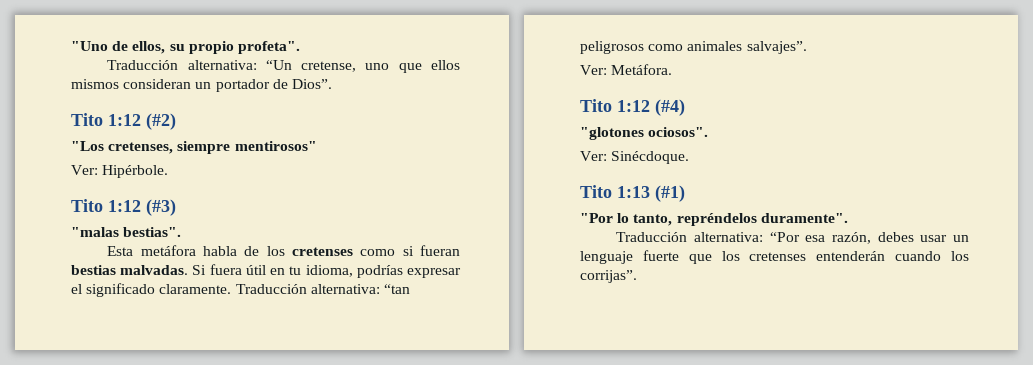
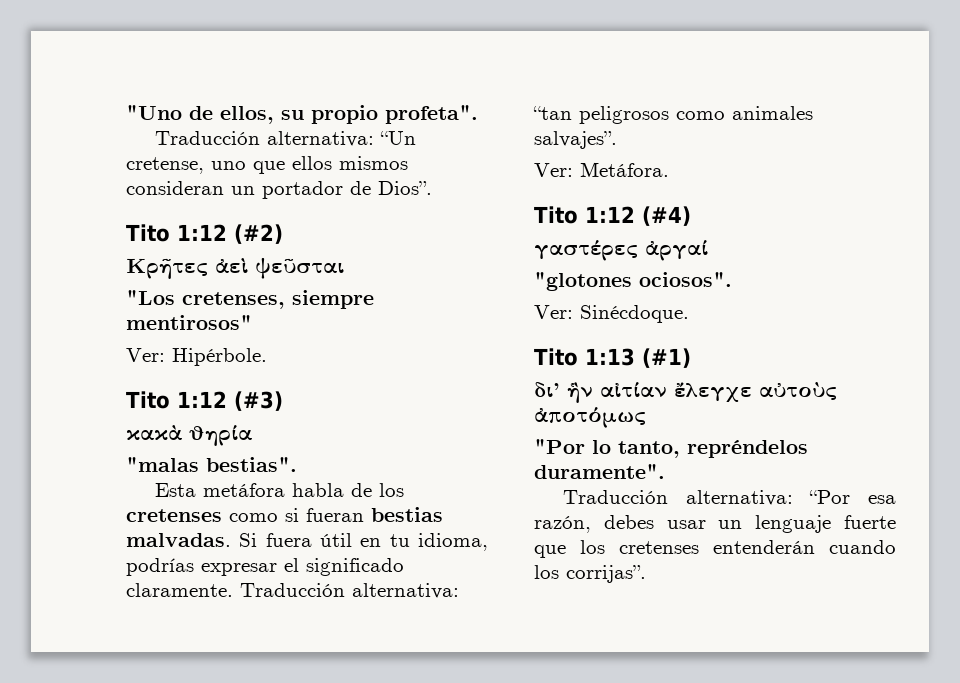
(176, 121) none -> [126,257,344,279] // Κρῆτες ἀεὶ ψεῦσται
(176, 207) none -> [126,425,252,446] // κακὰ θηρία
(685, 107) none -> [534,240,708,261] // γαστέρες ἀργαί
(685, 193) none -> [534,382,837,403] [534,407,646,428] // δι’ ἣν αἰτίαν ἔλεγχε αὐτοὺς ἀποτόμως

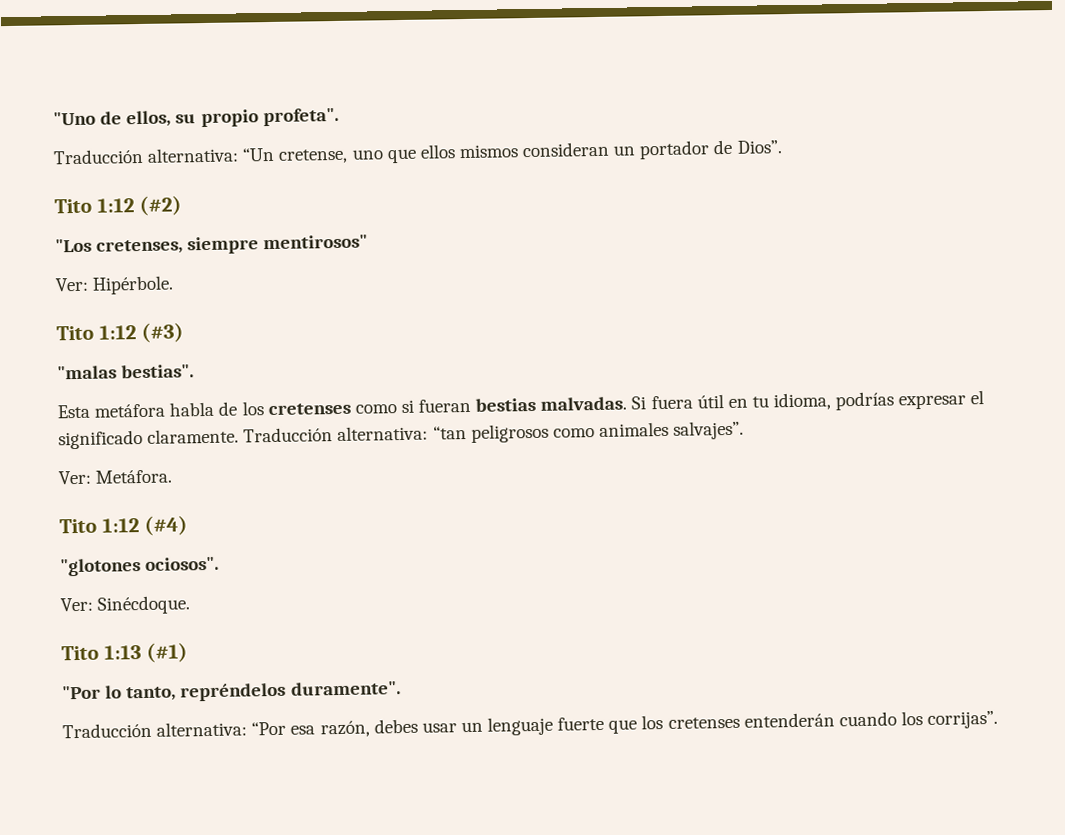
[126,257,344,279] // Κρῆτες ἀεὶ ψεῦσται -> (183, 206) none
[126,425,252,446] // κακὰ θηρία -> (185, 332) none
[534,240,708,261] // γαστέρες ἀργαί -> (189, 525) none
[534,382,837,403] [534,407,646,428] // δι’ ἣν αἰτίαν ἔλεγχε αὐτοὺς ἀποτόμως -> (189, 652) none

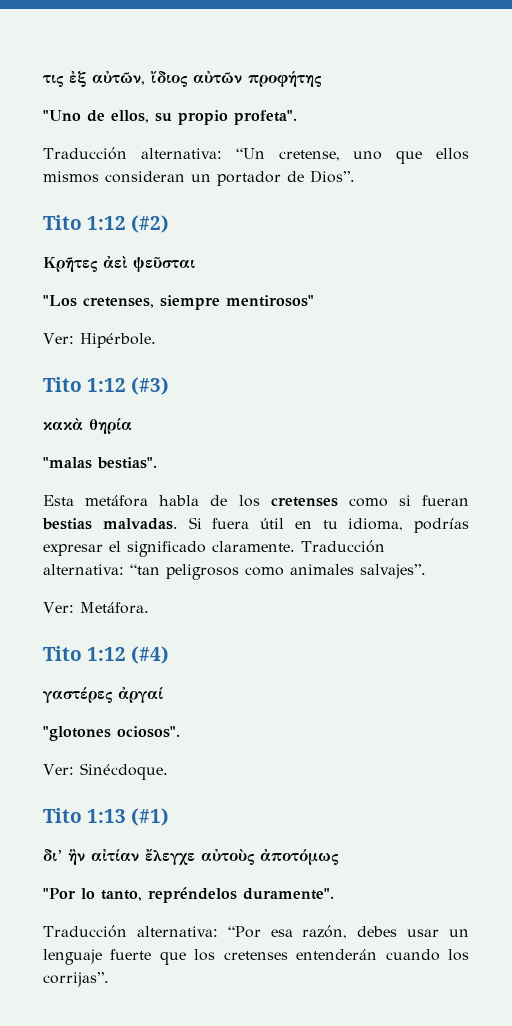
(53, 118) none -> [43,71,321,87] τις ἐξ αὐτῶν, ἴδιος αὐτῶν προφήτης //
(183, 206) none -> [43,256,195,272] // Κρῆτες ἀεὶ ψεῦσται
(185, 332) none -> [43,418,132,434] // κακὰ θηρία
(189, 525) none -> [43,687,163,703] // γαστέρες ἀργαί
(189, 652) none -> [43,848,338,865] // δι’ ἣν αἰτίαν ἔλεγχε αὐτοὺς ἀποτόμως

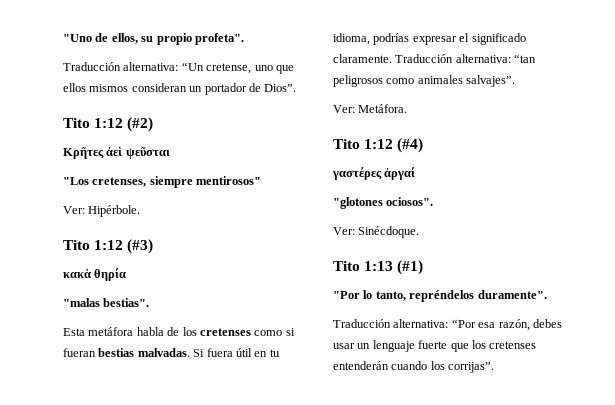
[43,71,321,87] τις ἐξ αὐτῶν, ἴδιος αὐτῶν προφήτης // -> (63, 38) none
[43,848,338,865] // δι’ ἣν αἰτίαν ἔλεγχε αὐτοὺς ἀποτόμως -> (424, 267) none

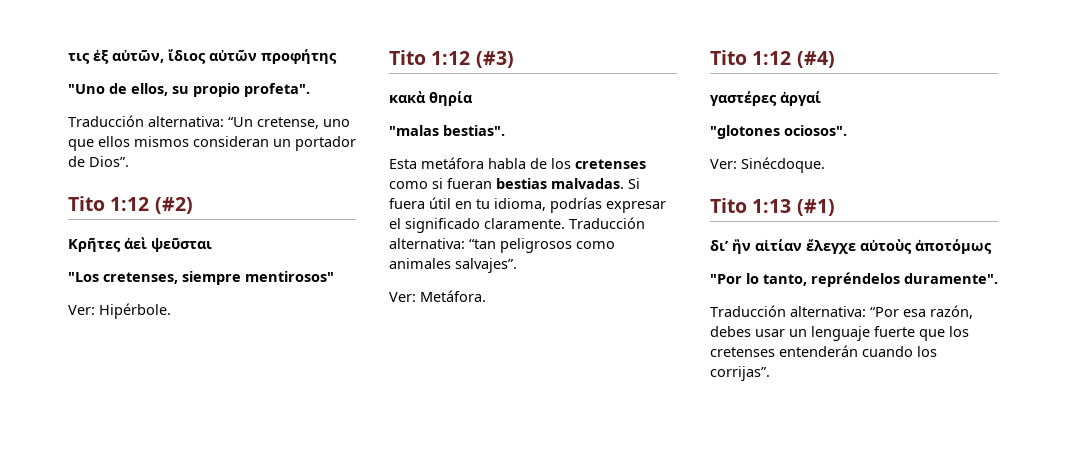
(63, 38) none -> [68,49,337,64] τις ἐξ αὐτῶν, ἴδιος αὐτῶν προφήτης //
(424, 267) none -> [710,239,992,254] // δι’ ἣν αἰτίαν ἔλεγχε αὐτοὺς ἀποτόμως

